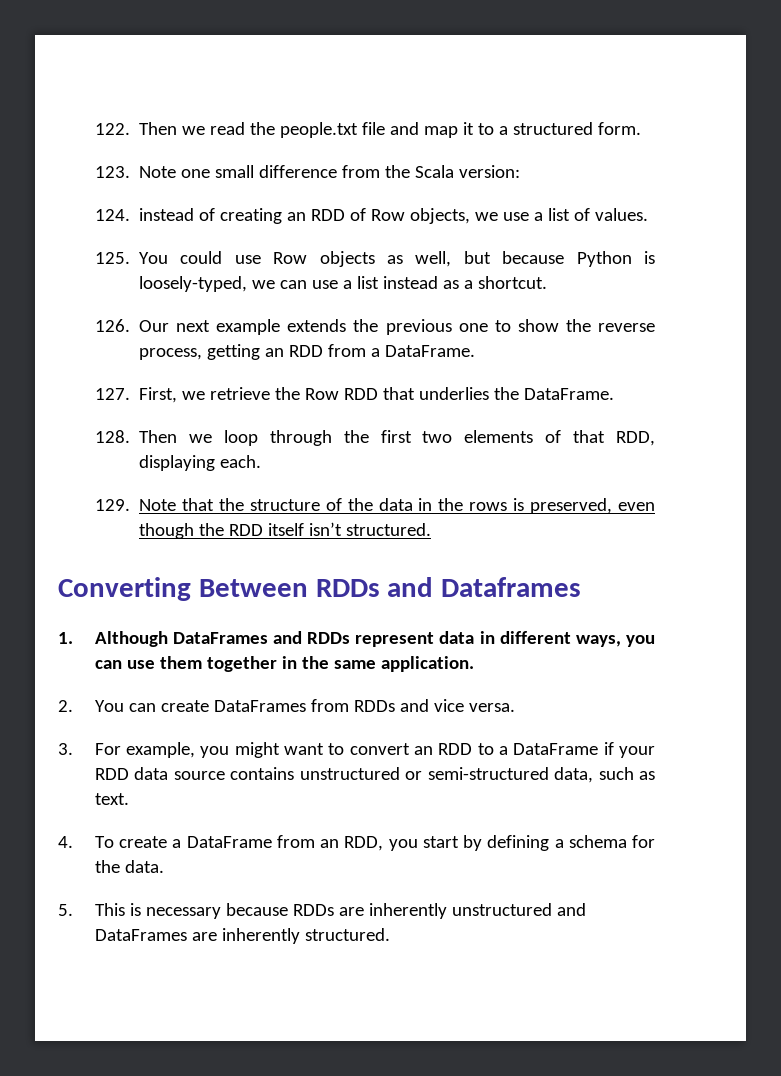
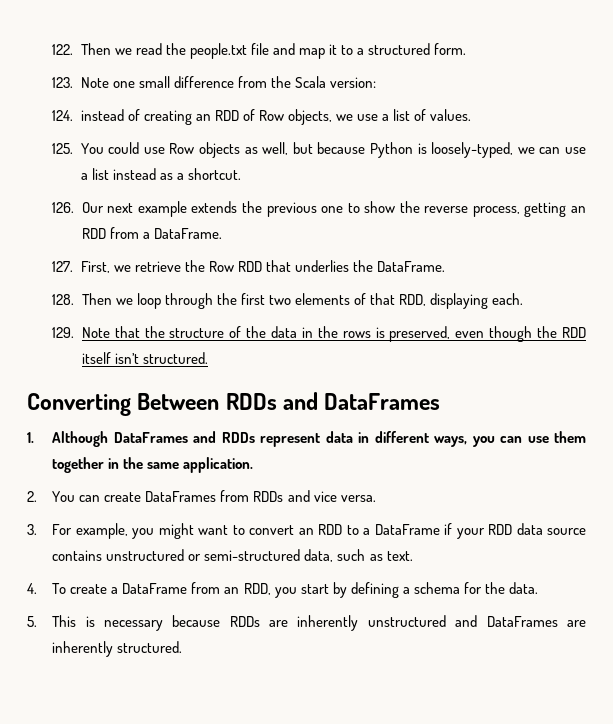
[441,577,582,597] Dataframes -> [324,393,441,410] DataFrames

